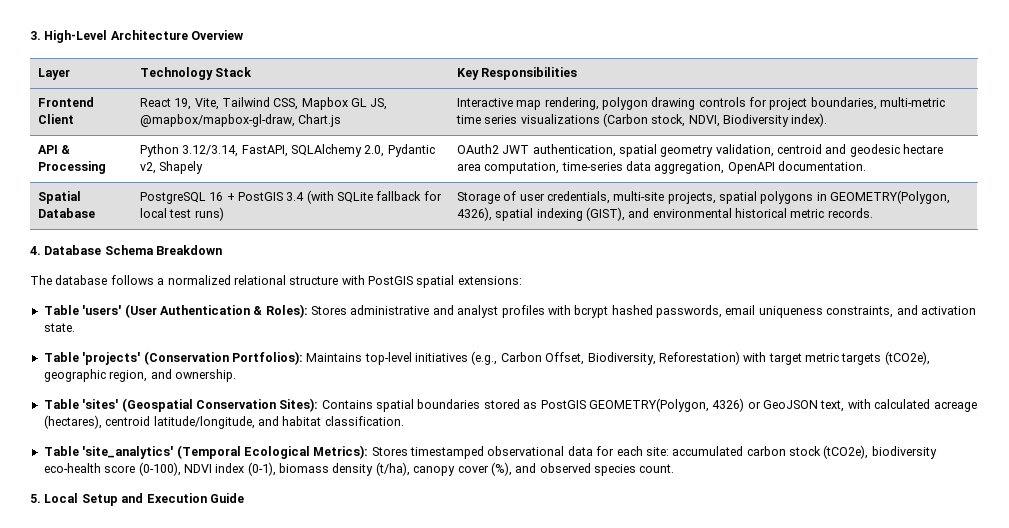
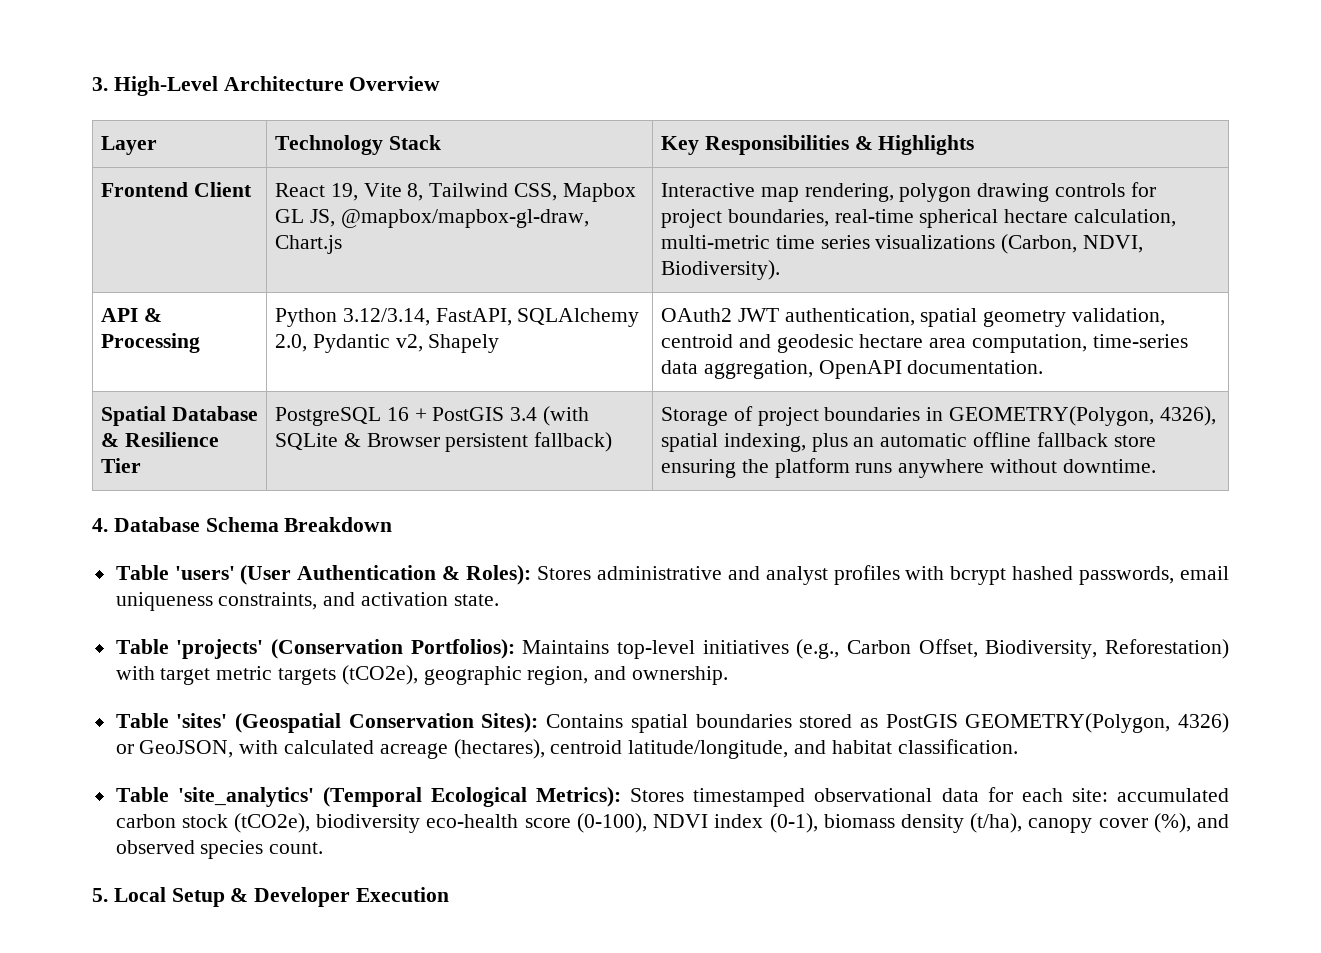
(578, 73) none -> [854,135,975,155] & Highlights
[194,98,219,110] Vite, -> [363,183,424,201] Vite 8,
[880,97,946,107] [455,113,828,127] multi-metric time series visualizations (Carbon stock, NDVI, Biodiversity index). -> [834,209,1177,228] [661,234,1144,254] [661,260,781,280] real-time spherical hectare calculation, multi-metric time series visualizations (Carbon, NDVI, Biodiversity).
(95, 213) none -> [101,432,219,447] [101,458,142,473] & Resilience Tier
[376,191,442,201] [139,207,224,221] [456,190,951,204] [456,207,873,221] [30,245,223,255] [30,275,522,288] fallback for local test runs) | Storage of user credentials, multi-site projects, spatial polygons in GEOMETRY(Polygon, 4326), spatial indexing (GIST), and environmental historical metric records. // 4. Database Schema Breakdown // The database follows a normalized relational structure with PostGIS spatial extensions: -> [343,432,613,452] [661,406,1216,426] [661,432,1156,452] [661,458,1156,478] [92,517,393,532] & Browser persistent fallback) | Storage of project boundaries in GEOMETRY(Polygon, 4326), spatial indexing, plus an automatic offline fallback store ensuring the platform runs anywhere without downtime. // 4. Database Schema Breakdown
[763,400,845,412] GeoJSON text, -> [139,740,234,758] GeoJSON,
[121,493,244,503] and Execution Guide -> [230,887,450,907] & Developer Execution

